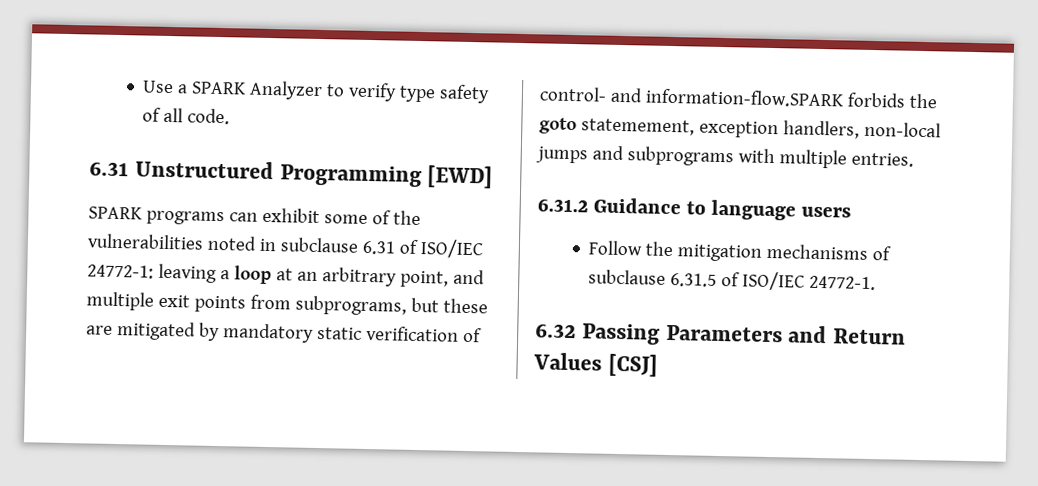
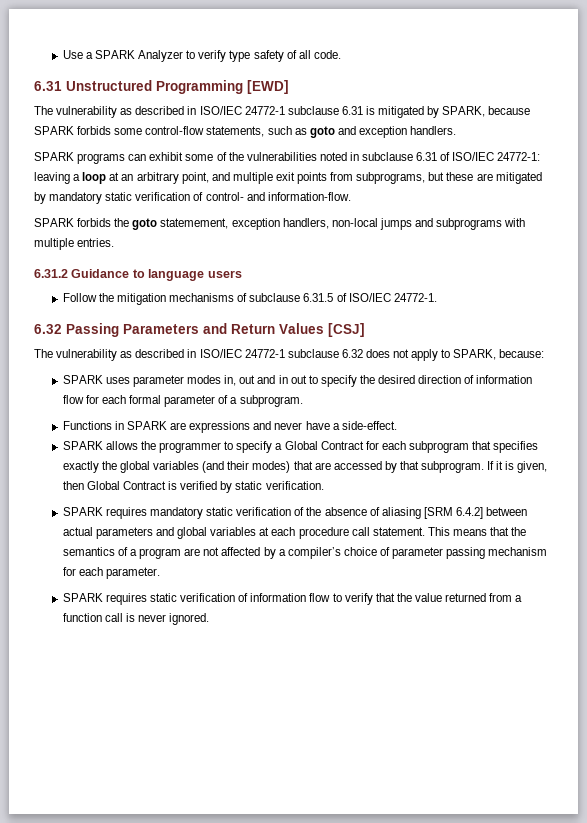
(494, 177) none -> [34,106,531,118] [34,126,457,138] // The vulnerability as described in ISO/IEC 24772-1 subclause 6.31 is mitigated by SPARK, because SPARK forbids some control-flow statements, such as goto and exception handlers.
[644,88,845,108] information-flow.SPARK -> [267,192,351,201] [34,218,74,227] information-flow. // SPARK
(658, 365) none -> [34,349,545,361] [62,375,533,387] [62,395,303,407] [62,421,397,433] [62,441,539,453] [62,461,548,473] [62,481,324,493] [62,507,528,519] [62,527,527,539] [62,547,548,559] [62,567,160,579] [62,593,523,605] [62,613,210,625] // The vulnerability as described in ISO/IEC 24772-1 subclause 6.32 does not apply to SPARK, because: // SPARK uses parameter modes in, out and in out to specify the desired direction of information flow for each formal parameter of a subprogram. // Functions in SPARK are expressions and never have a side-effect. // SPARK allows the programmer to specify a Global Contract for each subprogram that specifies exactly the global variables (and their modes) that are accessed by that subprogram. If it is given, then Global Contract is verified by static verification. // SPARK requires mandatory static verification of the absence of aliasing [SRM 6.4.2] between actual parameters and global variables at each procedure call statement. This means that the semantics of a program are not affected by a compiler’s choice of parameter passing mechanism for each parameter. // SPARK requires static verification of information flow to verify that the value returned from a function call is never ignored.

